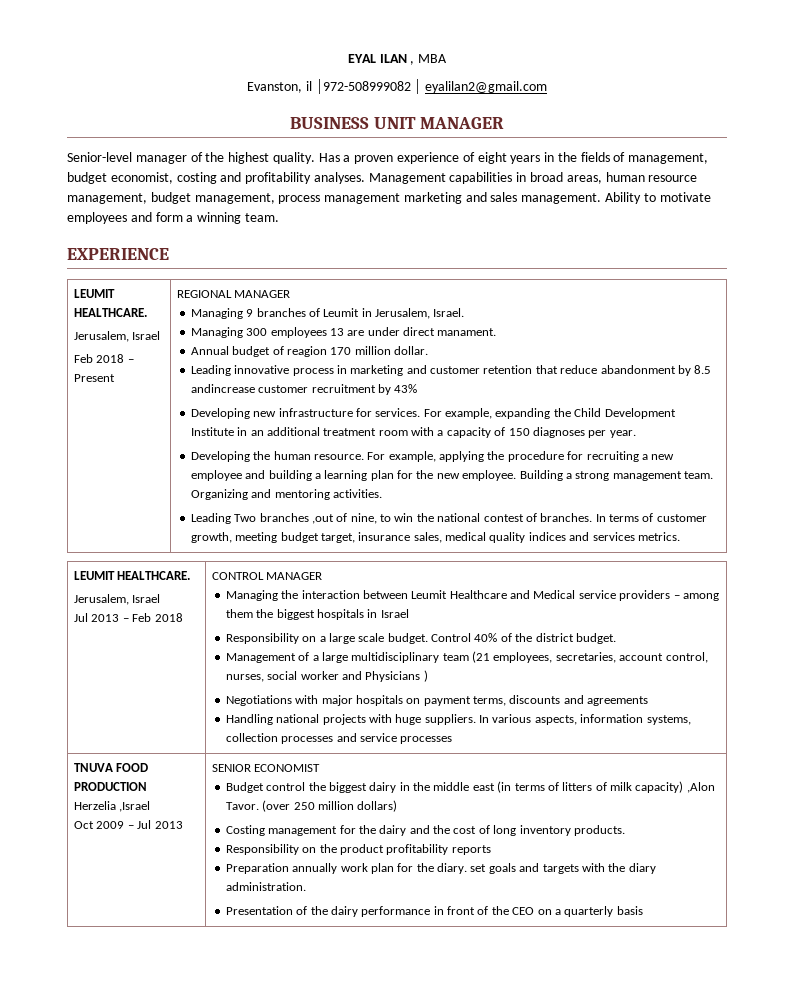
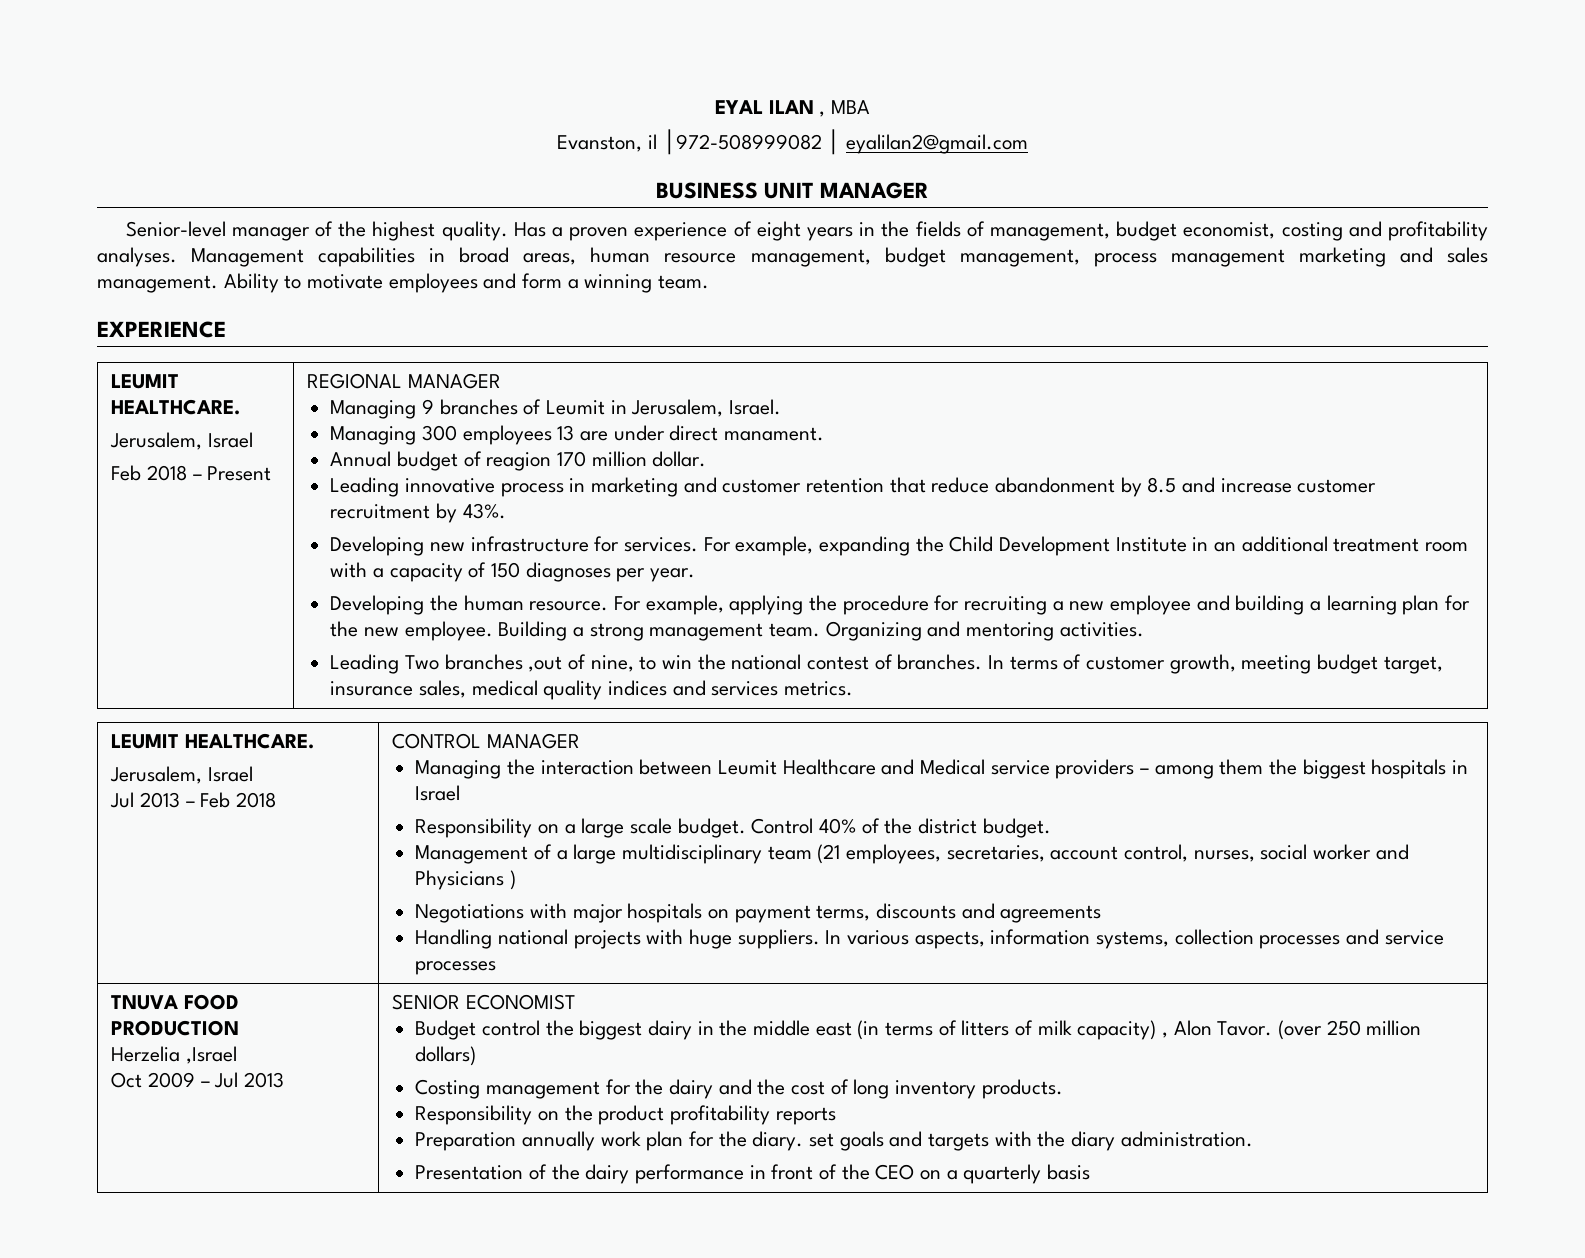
[190,384,255,393] andincrease -> [1181,477,1292,493] and increase
[394,384,418,393] 43% -> [462,503,506,519] 43%.
[686,782,715,793] ,Alon -> [1161,1020,1212,1038] , Alon

